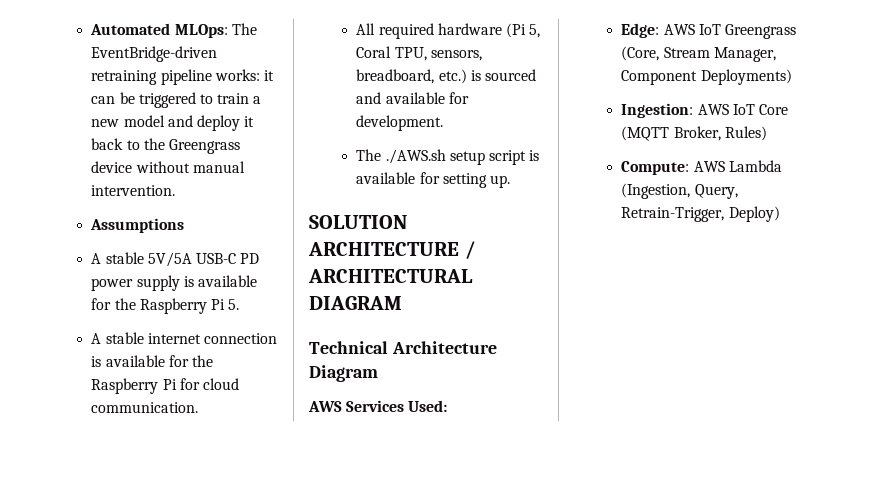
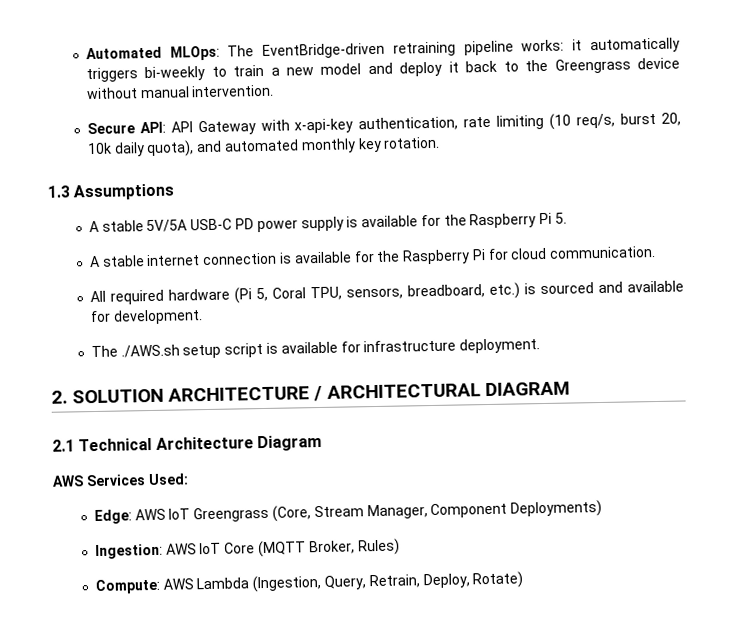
[91,92,196,108] can be triggered -> [589,37,680,54] [85,65,206,83] automatically triggers bi-weekly
(176, 190) none -> [86,112,681,136] [86,136,441,158] [47,185,70,198] Secure API: API Gateway with x-api-key authentication, rate limiting (10 req/s, burst 20, 10k daily quota), and automated monthly key rotation. // 1.3
[442,173,510,188] setting up. // -> [363,338,541,354] [51,390,68,404] infrastructure deployment. // 2.
(402, 303) none -> [52,439,75,452] 2.1
[621,206,780,222] Retrain-Trigger, Deploy) -> [368,571,524,589] Retrain, Deploy, Rotate)

